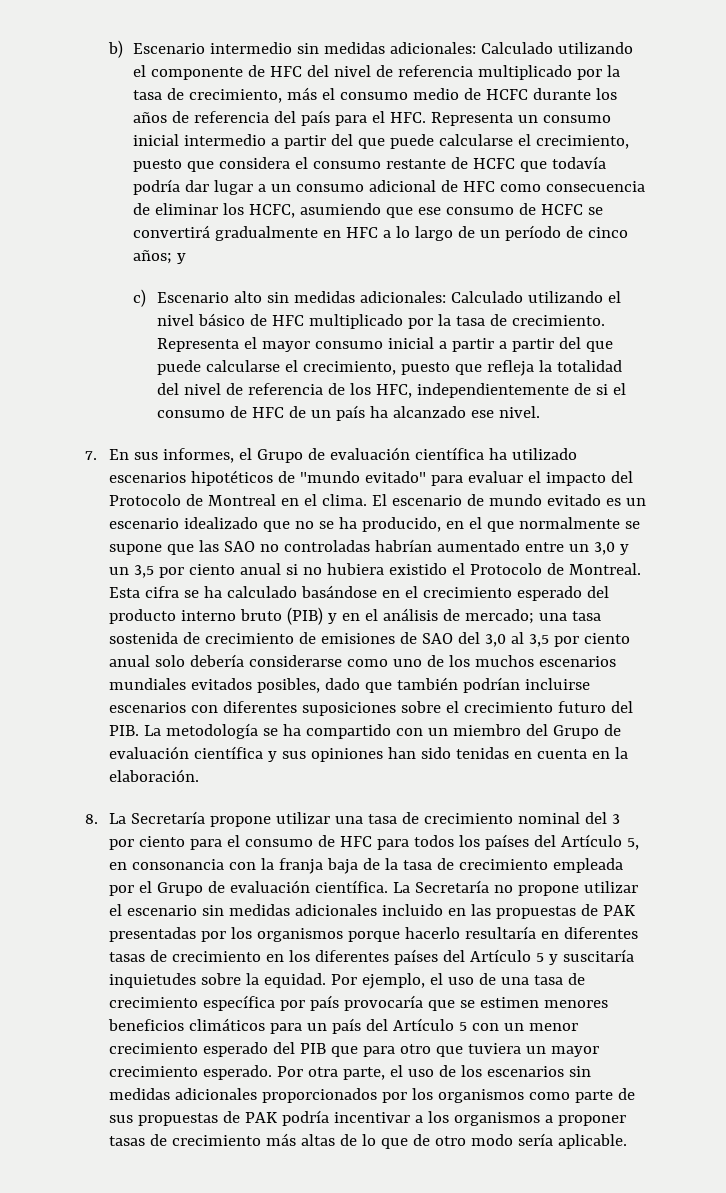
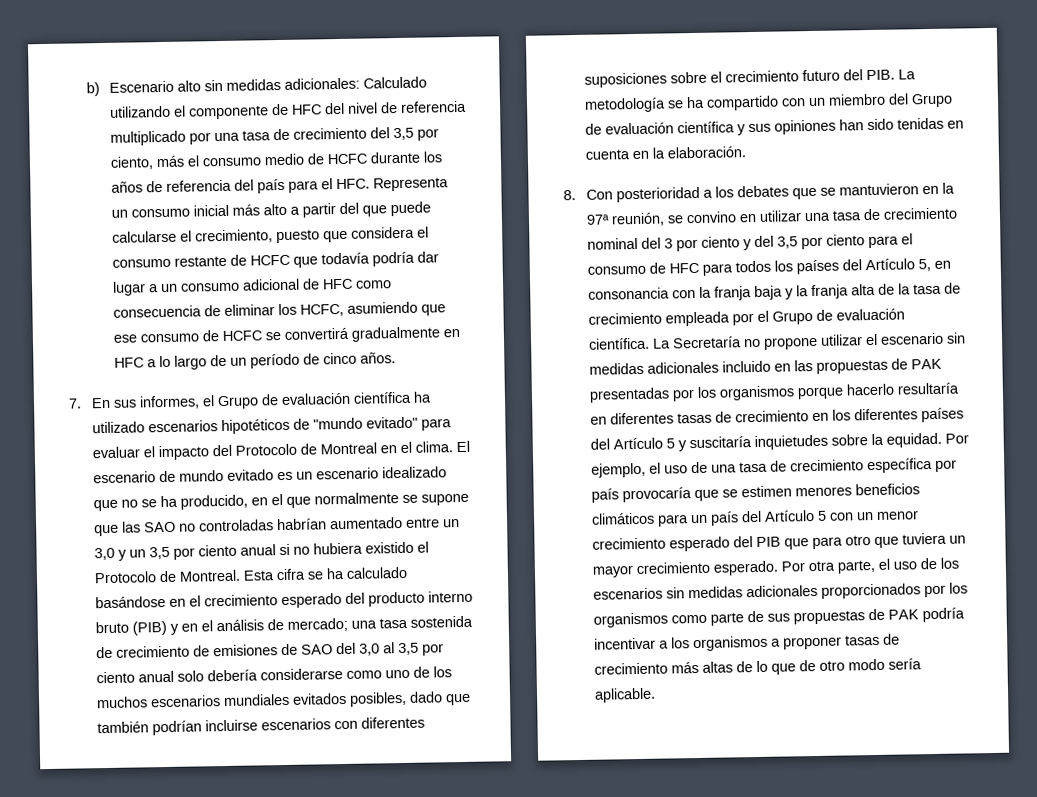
[209,42,292,54] intermedio -> [176,80,201,92] alto
[606,65,620,77] [132,88,282,103] la tasa de crecimiento, -> [213,127,439,142] [109,156,154,170] una tasa de crecimiento del 3,5 por ciento,
[183,134,266,146] intermedio -> [231,203,287,216] más alto
[132,250,186,264] [132,289,621,307] [156,313,605,329] [156,337,613,352] [156,360,622,376] [156,383,626,398] [156,405,540,421] años; y // c) Escenario alto sin medidas adicionales: Calculado utilizando el nivel básico de HFC multiplicado por la tasa de crecimiento. Representa el mayor consumo inicial a partir a partir del que puede calcularse el crecimiento, puesto que refleja la totalidad del nivel de referencia de los HFC, independientemente de si el consumo de HFC de un país ha alcanzado ese nivel. -> [359,352,396,364] años.
[108,811,271,827] La Secretaría propone -> [585,182,955,203] [585,211,757,227] Con posterioridad a los debates que se mantuvieron en la 97ª reunión, se convino en
(185, 841) none -> [742,234,865,251] y del 3,5 por ciento
(358, 866) none -> [784,283,876,300] y la franja alta

